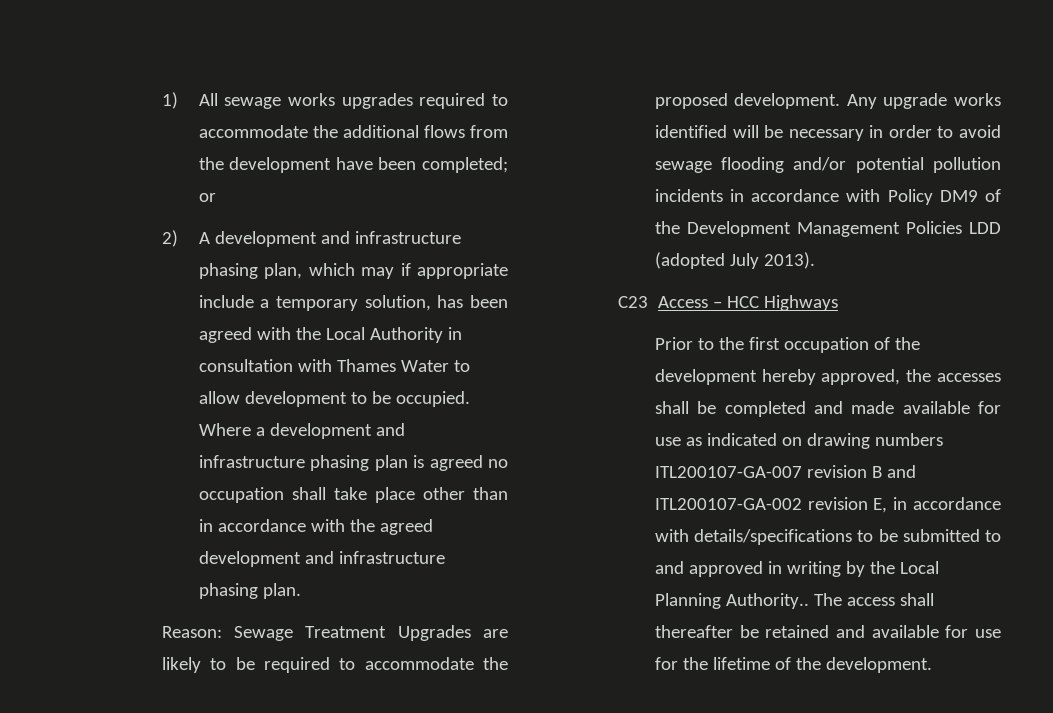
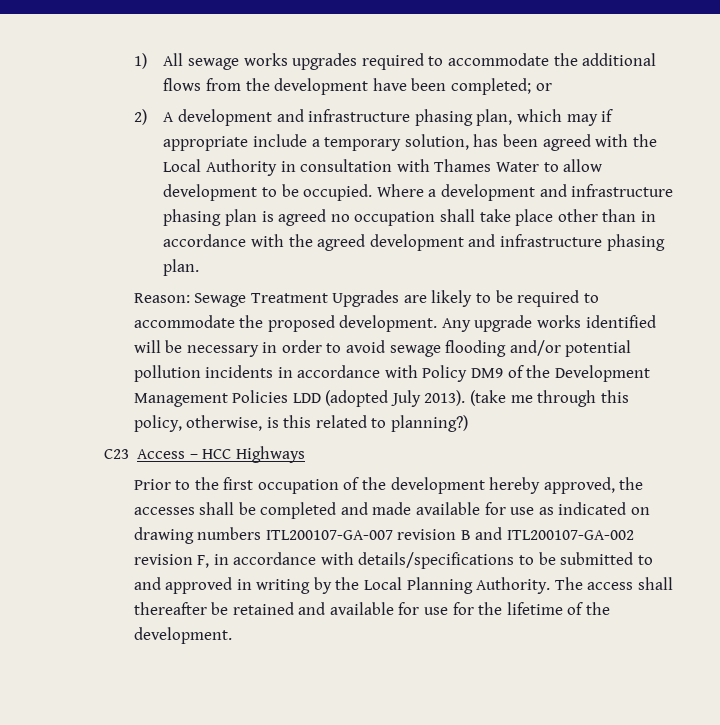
(815, 260) none -> [470,390,629,407] [133,415,469,432] (take me through this policy, otherwise, is this related to planning?)
[873,498,888,513] E, -> [197,555,210,568] F,
[725,593,809,609] Authority.. -> [476,577,551,594] Authority.

